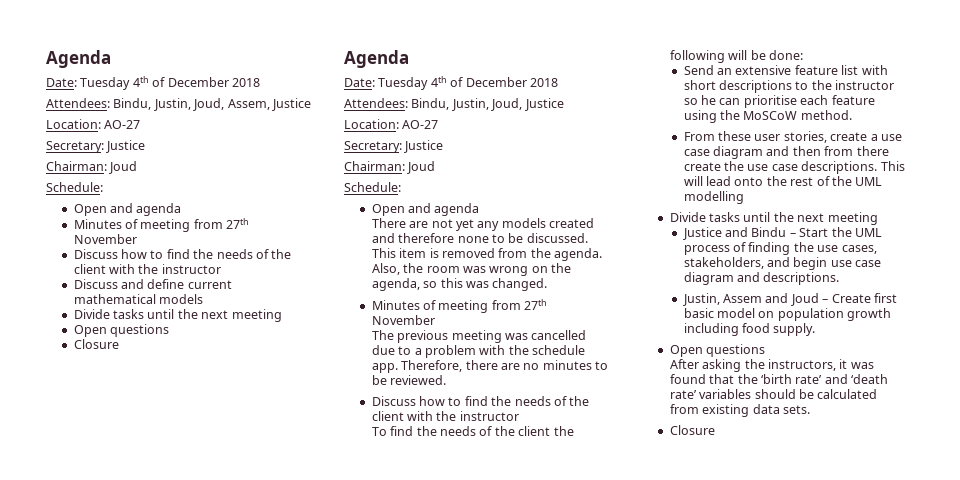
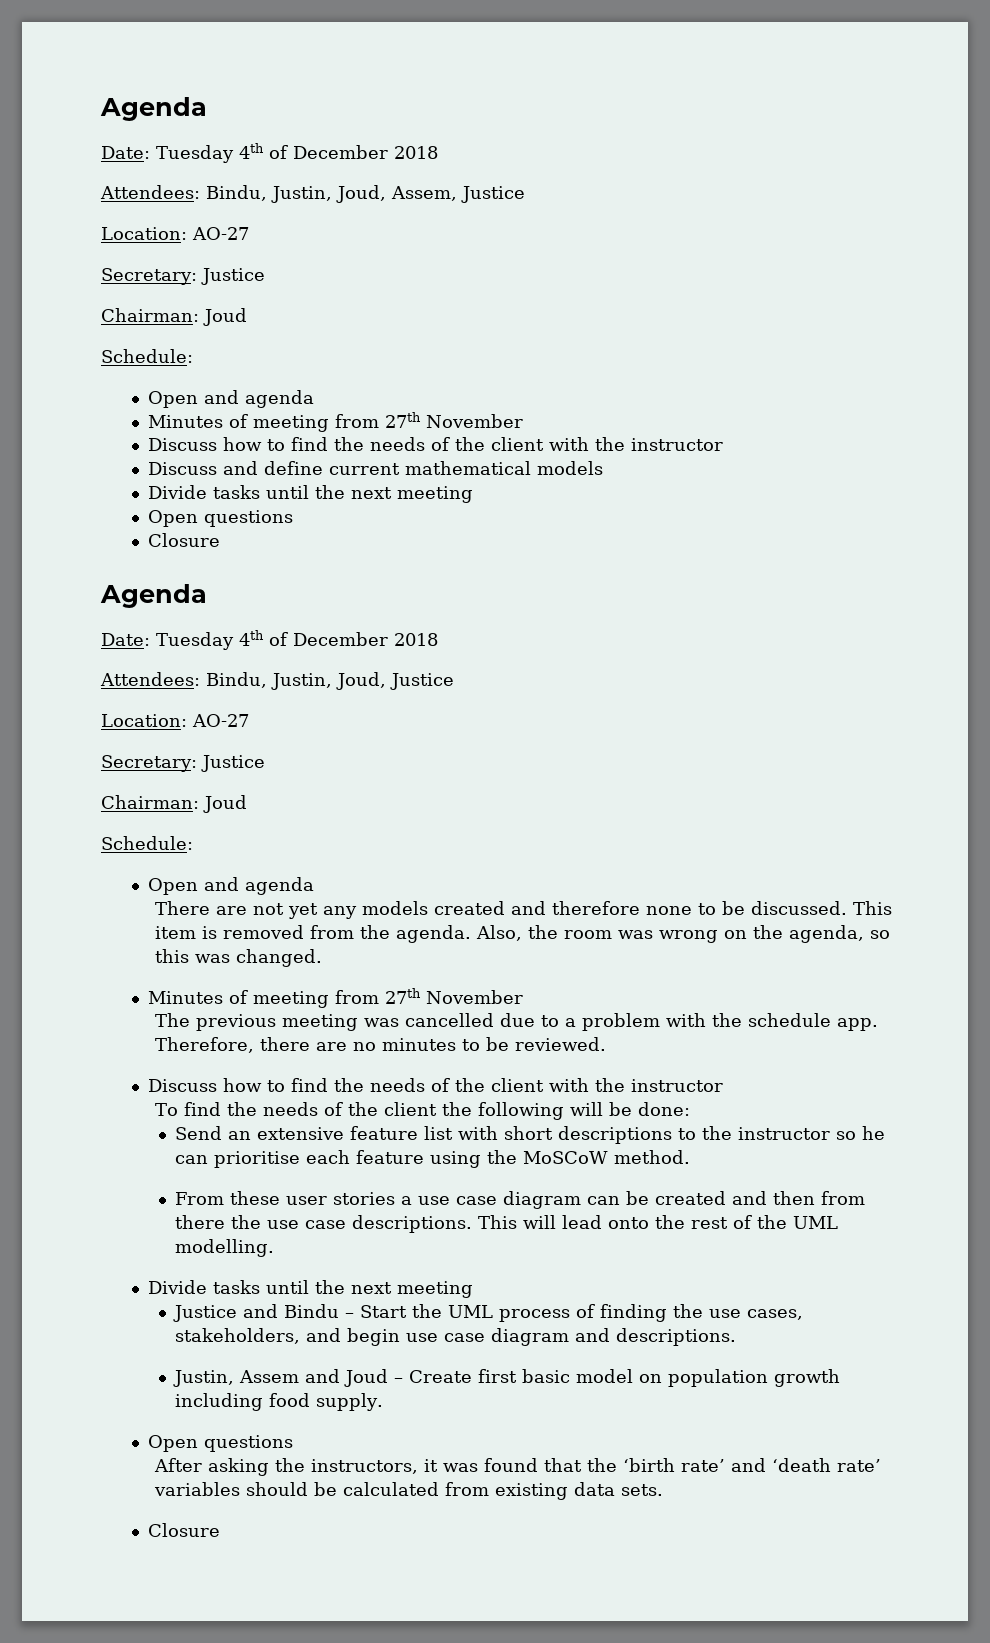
[783,131,868,143] stories, create -> [332,1192,395,1205] stories
(764, 152) none -> [586,1191,726,1205] can be created
[683,162,721,171] create -> (225, 1222) none
[683,191,744,204] modelling -> [174,1239,274,1257] modelling.

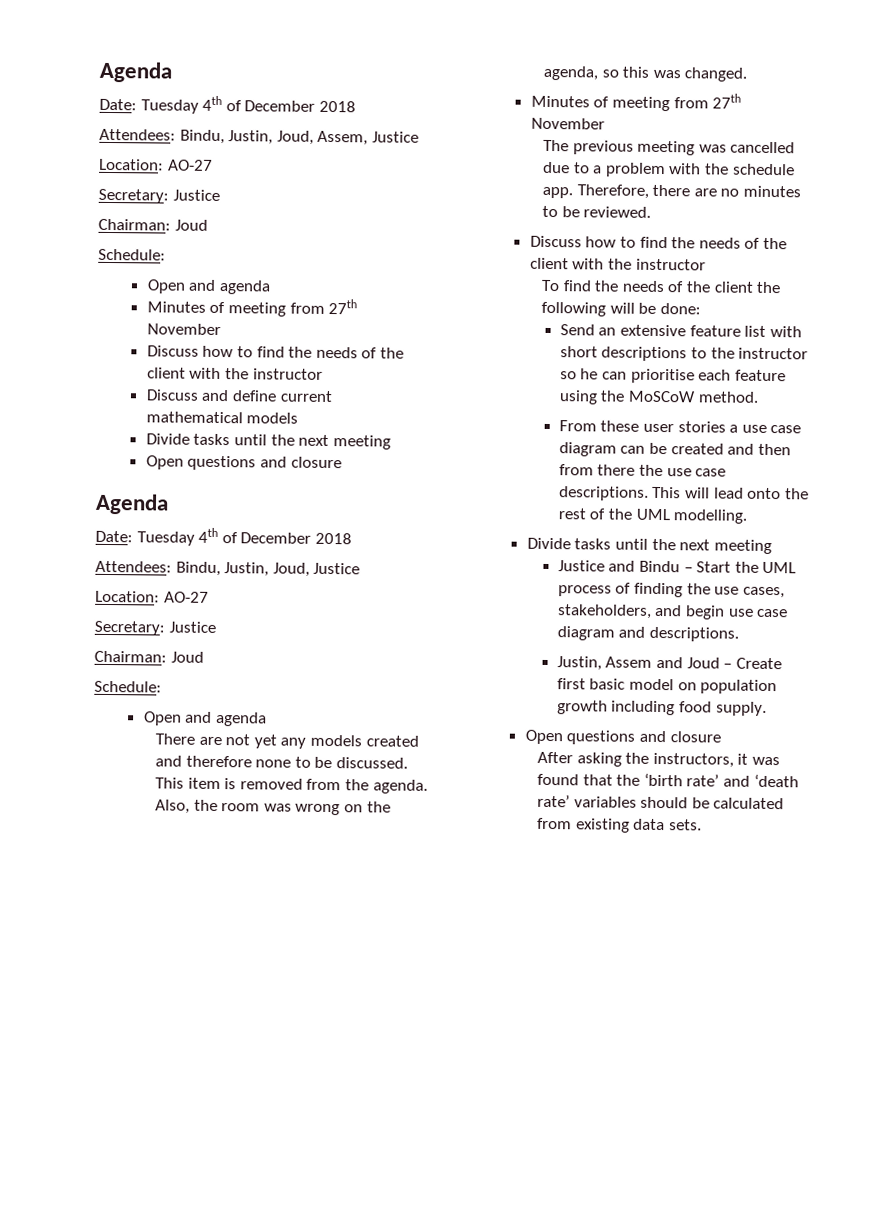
[147,533,220,547] // Closure -> [259,456,342,469] and closure
(293, 1443) none -> [638,730,721,743] and closure
[147,1523,220,1537] // Closure -> (702, 825) none

